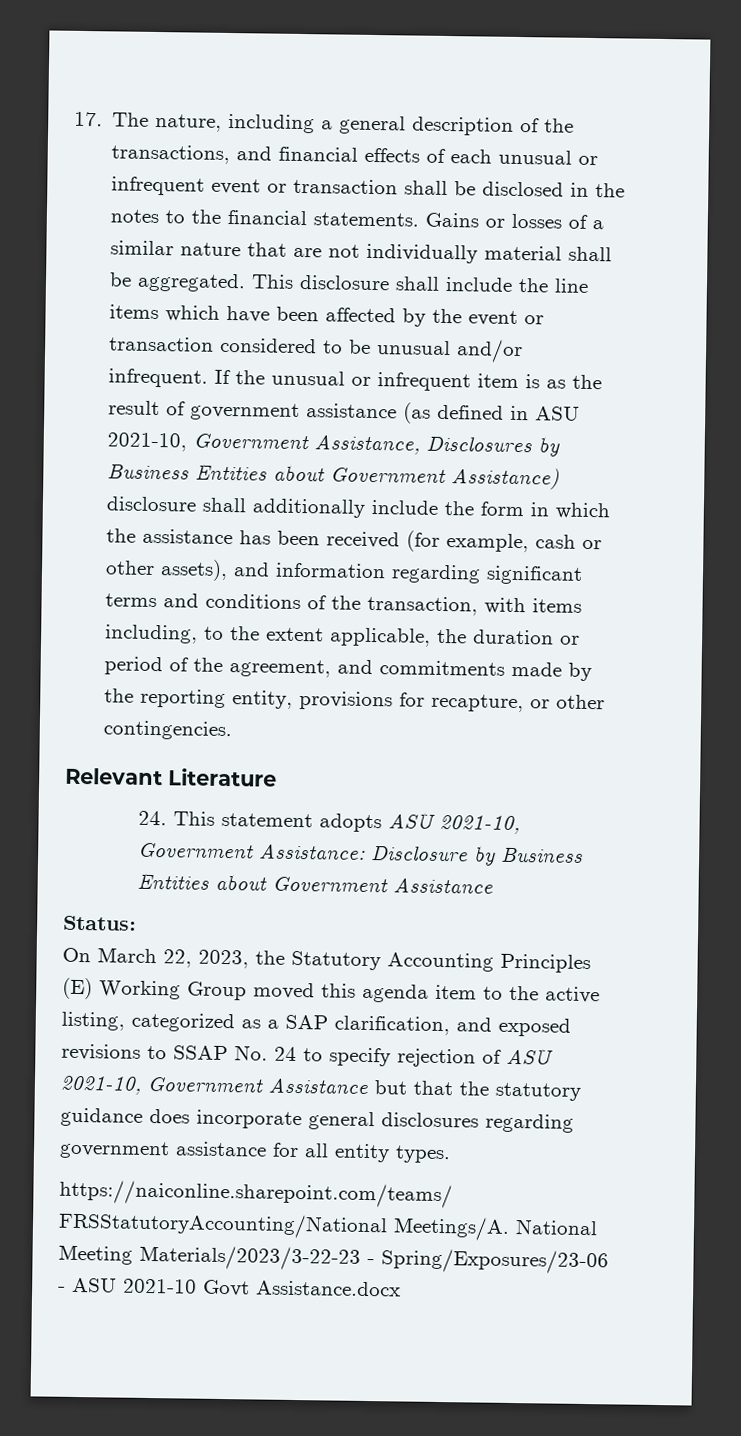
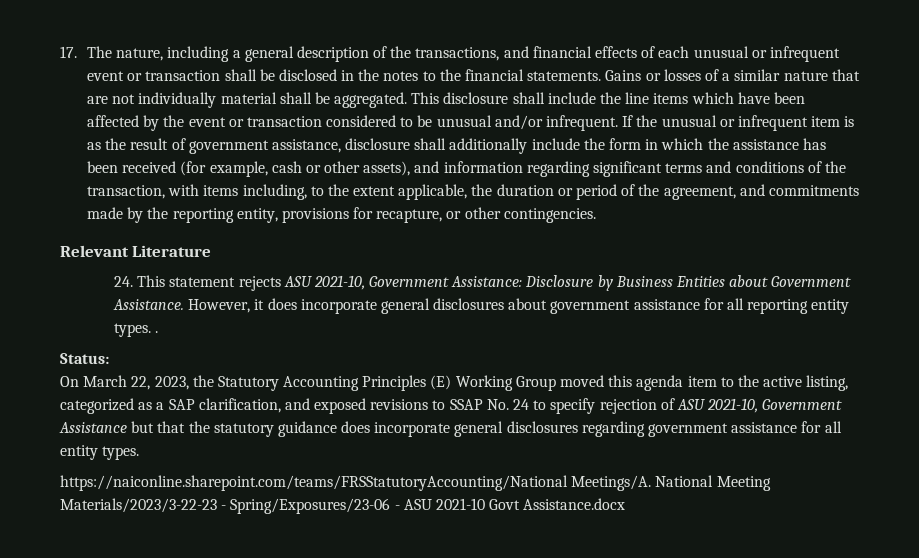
[306,402,581,424] [107,432,561,457] [107,463,561,490] assistance (as defined in ASU 2021-10, Government Assistance, Disclosures by Business Entities about Government Assistance) -> [271,139,341,153] assistance,
[319,813,383,833] adopts -> [238,276,281,291] rejects
[393,877,494,894] Assistance -> [112,298,850,314] [113,323,159,337] Assistance. However, it does incorporate general disclosures about government assistance for all reporting entity types. .

